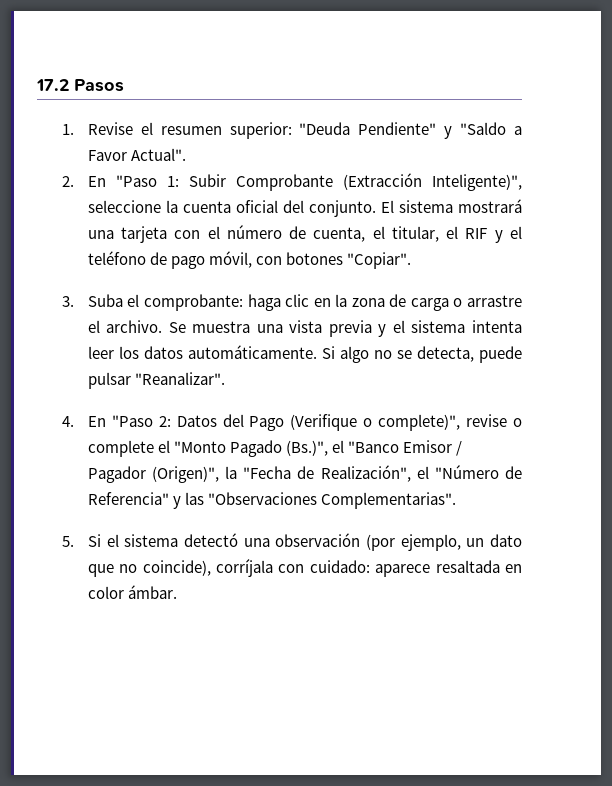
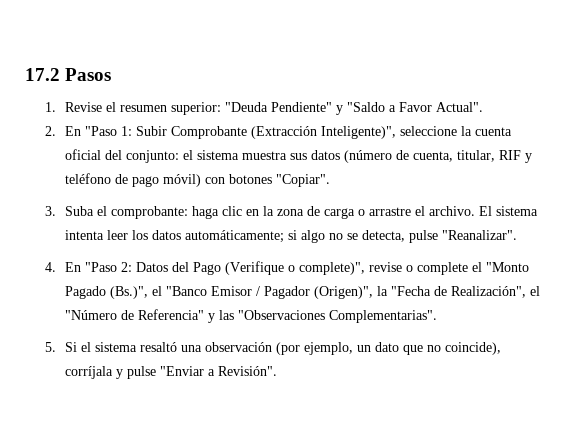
[308,199,523,217] [87,225,459,243] conjunto. El sistema mostrará una tarjeta con el número de cuenta, el titular, el -> [126,150,496,163] conjunto: el sistema muestra sus datos (número de cuenta, titular,
[509,226,522,239] el -> (533, 158) none
[208,251,252,268] móvil, -> [163,174,202,187] móvil)
[168,320,405,337] Se muestra una vista previa y el -> [479,206,493,216] El
[187,345,335,359] automáticamente. Si -> [185,230,298,243] automáticamente; si
[479,346,522,363] [87,372,131,389] puede pulsar -> [409,230,439,243] pulse
[183,533,238,547] detectó -> [140,342,178,352] resaltó
[278,560,522,577] [87,585,177,599] con cuidado: aparece resaltada en color ámbar. -> [116,366,278,379] y pulse "Enviar a Revisión".

